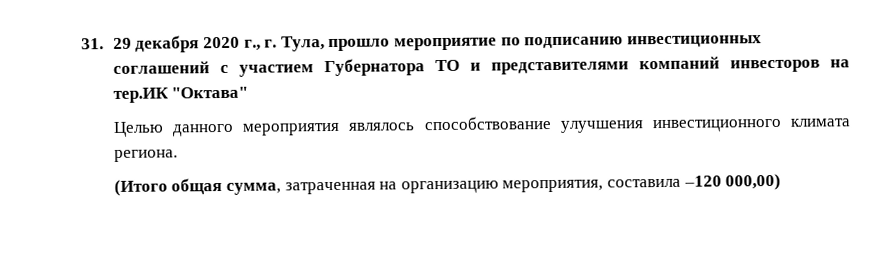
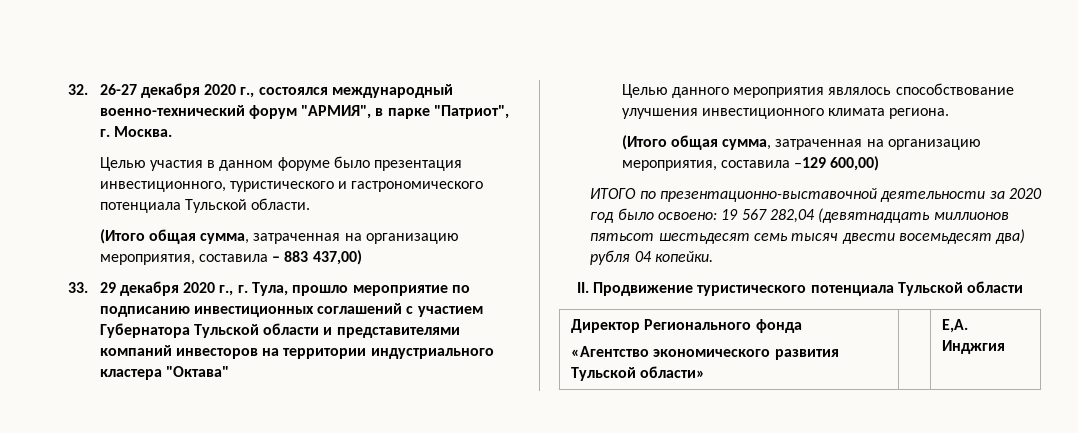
[80,38,104,50] 31. -> [68,83,454,98] [99,105,510,119] [99,126,172,137] [99,156,463,171] [99,181,484,192] [99,198,311,213] [99,229,460,244] [99,250,362,265] [68,282,89,293] 32. 26-27 декабря 2020 г., состоялся международный военно-технический форум "АРМИЯ", в парке "Патриот", г. Москва. // Целью участия в данном форуме было презентация инвестиционного, туристического и гастрономического потенциала Тульской области. // (Итого общая сумма, затраченная на организацию мероприятия, составила – 883 437,00) // 33.
[434,59,460,72] ТО -> [193,323,320,338] Тульской области
[112,87,169,103] тер.ИК -> [283,348,494,359] [99,369,162,380] территории индустриального кластера
[683,173,782,191] –120 000,00) -> [794,156,880,171] [590,188,1042,202] [590,208,1009,223] [590,229,1026,244] [590,250,713,265] [576,281,1024,296] [571,319,802,333] [571,346,839,360] [571,366,706,381] [942,319,969,333] [942,340,1006,354] –129 600,00) // ИТОГО по презентационно-выставочной деятельности за 2020 год было освоено: 19 567 282,04 (девятнадцать миллионов пятьсот шестьдесят семь тысяч двести восемьдесят два) рубля 04 копейки. // II. Продвижение туристического потенциала Тульской области // Директор Регионального фонда // «Агентство экономического развития Тульской области» | | Е,А. Инджгия

